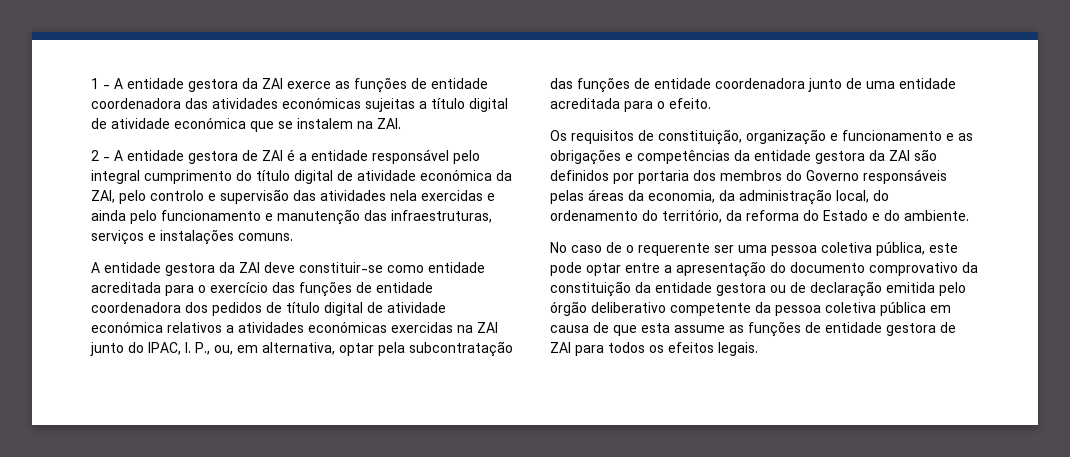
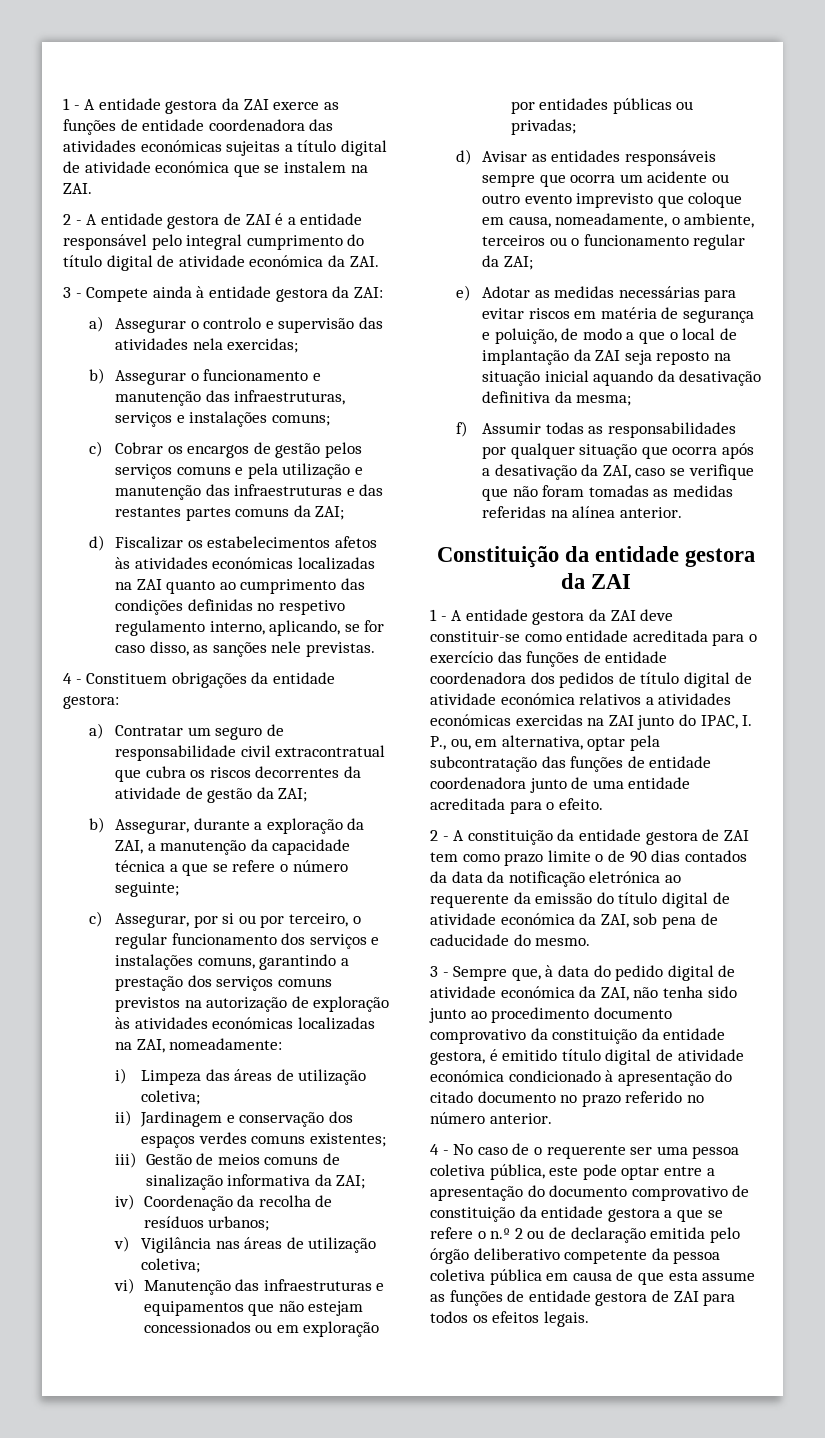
[91,190,146,204] ZAI, pelo -> [349,256,379,267] [63,286,383,302] [89,316,199,333] ZAI. // 3 - Compete ainda à entidade gestora da ZAI: // a) Assegurar o
[421,190,495,201] [91,210,157,224] exercidas e ainda pelo -> [227,338,299,353] [89,368,199,385] exercidas; // b) Assegurar o
[238,233,293,241] comuns. // -> [271,414,330,426] [89,441,363,458] [115,463,364,479] [115,484,384,500] [115,505,345,521] [89,535,377,551] [115,557,375,570] [115,578,366,594] [115,599,345,615] [115,620,385,636] [115,641,376,657] [63,672,335,688] [63,695,119,709] [89,723,284,740] [115,745,386,761] [115,766,362,782] [115,787,308,803] [89,817,365,834] [115,839,351,855] [115,860,348,876] [115,882,180,897] [89,911,361,928] [115,933,380,949] [115,954,349,970] [115,975,332,991] [115,996,390,1012] [115,1017,375,1030] [115,1038,283,1053] [115,1068,367,1085] [141,1090,201,1105] [115,1110,353,1127] [141,1132,386,1148] [115,1152,340,1168] [145,1174,366,1190] [115,1194,333,1211] [143,1216,270,1231] [114,1236,377,1253] [141,1258,201,1273] [114,1278,385,1295] [143,1301,364,1316] [143,1321,380,1337] [510,98,694,114] [510,119,576,135] [456,149,716,166] [482,171,730,187] [482,192,743,208] [482,213,755,228] [482,234,746,250] [482,255,533,270] [456,285,737,302] [482,307,755,323] [482,328,737,344] [482,349,732,365] [482,370,762,386] [482,391,632,406] [456,421,736,438] [482,443,755,459] [482,464,754,480] [482,485,734,501] [482,506,682,518] [436,546,756,568] [560,573,632,589] [430,609,447,621] comuns; // c) Cobrar os encargos de gestão pelos serviços comuns e pela utilização e manutenção das infraestruturas e das restantes partes comuns da ZAI; // d) Fiscalizar os estabelecimentos afetos às atividades económicas localizadas na ZAI quanto ao cumprimento das condições definidas no respetivo regulamento interno, aplicando, se for caso disso, as sanções nele previstas. // 4 - Constituem obrigações da entidade gestora: // a) Contratar um seguro de responsabilidade civil extracontratual que cubra os riscos decorrentes da atividade de gestão da ZAI; // b) Assegurar, durante a exploração da ZAI, a manutenção da capacidade técnica a que se refere o número seguinte; // c) Assegurar, por si ou por terceiro, o regular funcionamento dos serviços e instalações comuns, garantindo a prestação dos serviços comuns previstos na autorização de exploração às atividades económicas localizadas na ZAI, nomeadamente: // i) Limpeza das áreas de utilização coletiva; // ii) Jardinagem e conservação dos espaços verdes comuns existentes; // iii) Gestão de meios comuns de sinalização informativa da ZAI; // iv) Coordenação da recolha de resíduos urbanos; // v) Vigilância nas áreas de utilização coletiva; // vi) Manutenção das infraestruturas e equipamentos que não estejam concessionados ou em exploração por entidades públicas ou privadas; // d) Avisar as entidades responsáveis sempre que ocorra um acidente ou outro evento imprevisto que coloque em causa, nomeadamente, o ambiente, terceiros ou o funcionamento regular da ZAI; // e) Adotar as medidas necessárias para evitar riscos em matéria de segurança e poluição, de modo a que o local de implantação da ZAI seja reposto na situação inicial aquando da desativação definitiva da mesma; // f) Assumir todas as responsabilidades por qualquer situação que ocorra após a desativação da ZAI, caso se verifique que não foram tomadas as medidas referidas na alínea anterior. // Constituição da entidade gestora da ZAI // 1 -
[550,129,973,145] [550,149,937,165] [550,169,947,184] [550,189,889,205] [550,209,969,223] Os requisitos de constituição, organização e funcionamento e as obrigações e competências da entidade gestora da ZAI são definidos por portaria dos membros do Governo responsáveis pelas áreas da economia, da administração local, do ordenamento do território, da reforma do Estado e do ambiente. // -> [430,829,749,845] [430,850,747,866] [430,871,681,887] [430,892,730,908] [430,913,718,929] [430,934,591,946] [430,965,736,981] [430,986,737,1001] [429,1007,672,1023] [430,1028,726,1044] [430,1049,744,1065] [430,1070,733,1086] [430,1091,704,1107] [430,1112,552,1124] [430,1144,449,1155] 2 - A constituição da entidade gestora de ZAI tem como prazo limite o de 90 dias contados da data da notificação eletrónica ao requerente da emissão do título digital de atividade económica da ZAI, sob pena de caducidade do mesmo. // 3 - Sempre que, à data do pedido digital de atividade económica da ZAI, não tenha sido junto ao procedimento documento comprovativo da constituição da entidade gestora, é emitido título digital de atividade económica condicionado à apresentação do citado documento no prazo referido no número anterior. // 4 -
[962,262,978,273] [550,281,766,297] da constituição da entidade gestora -> [732,1185,750,1197] [430,1206,723,1222] [430,1227,523,1239] de constituição da entidade gestora a que se refere o n.º 2

